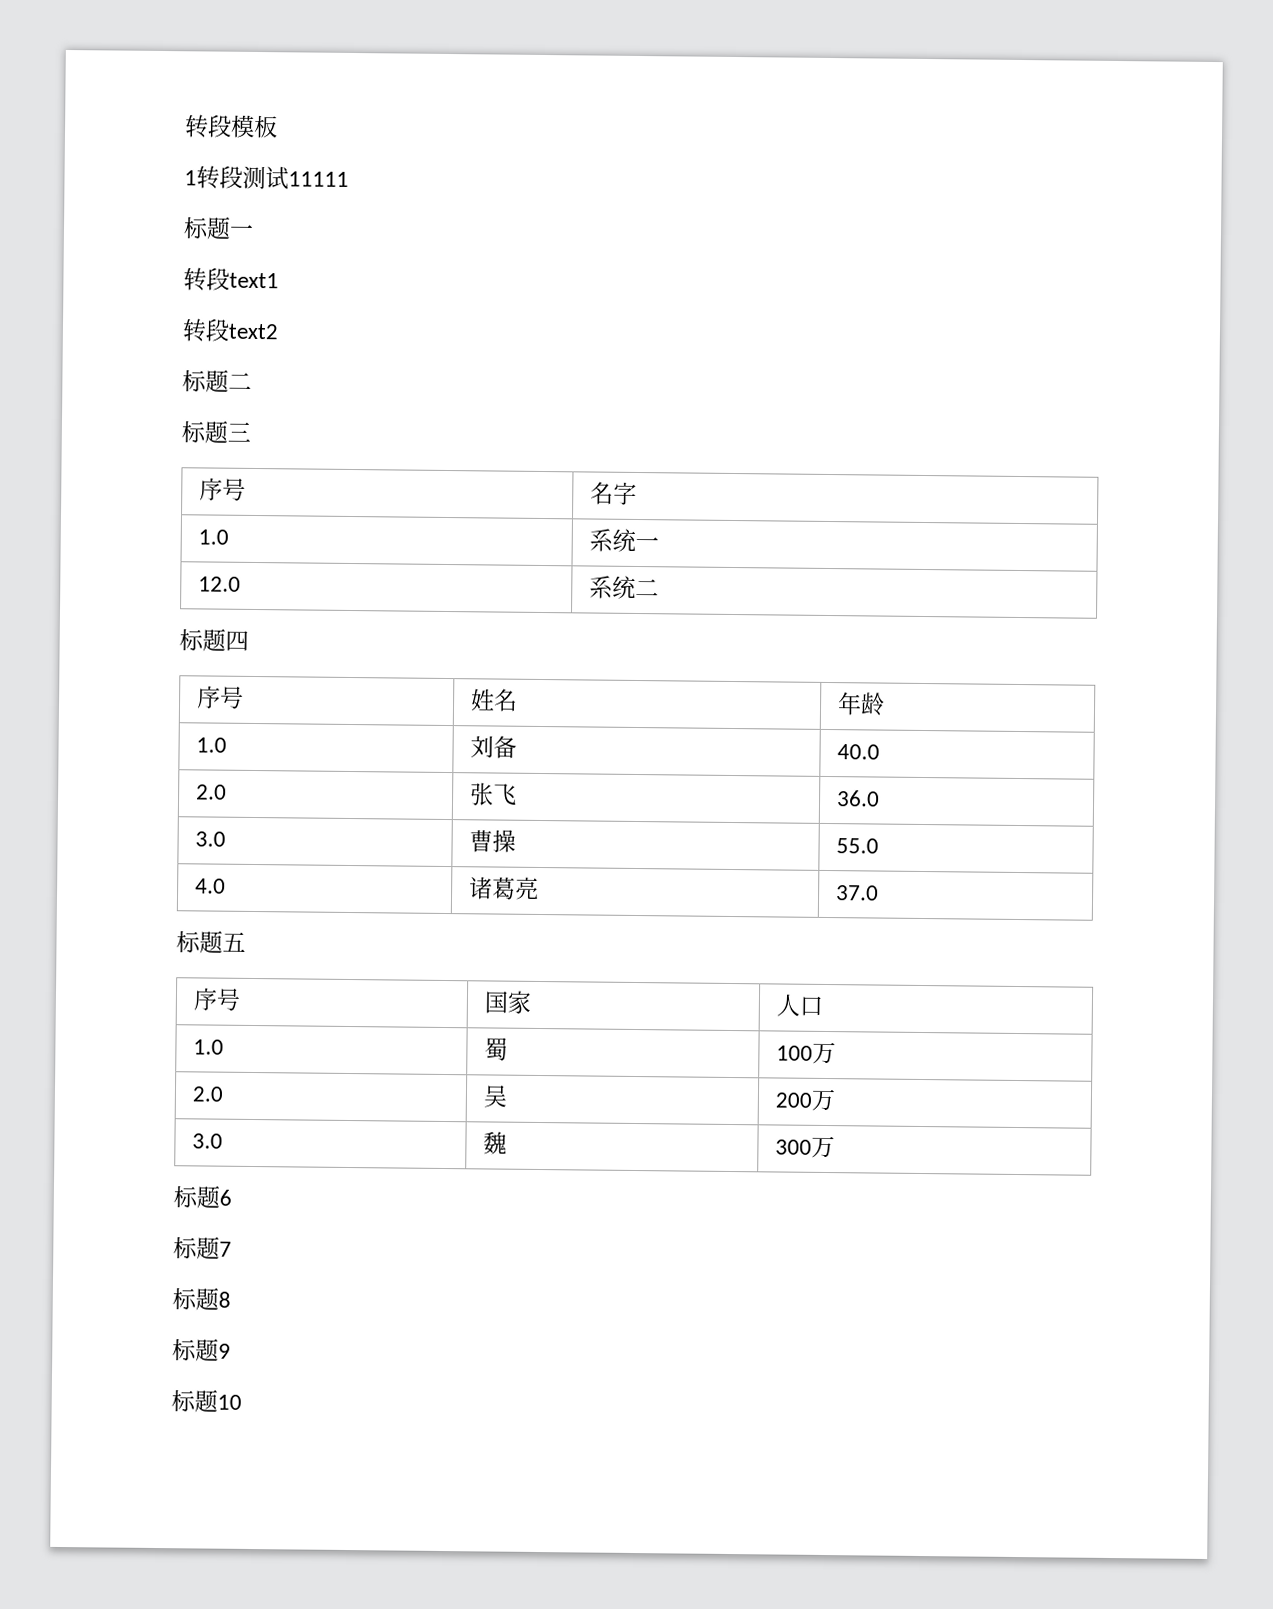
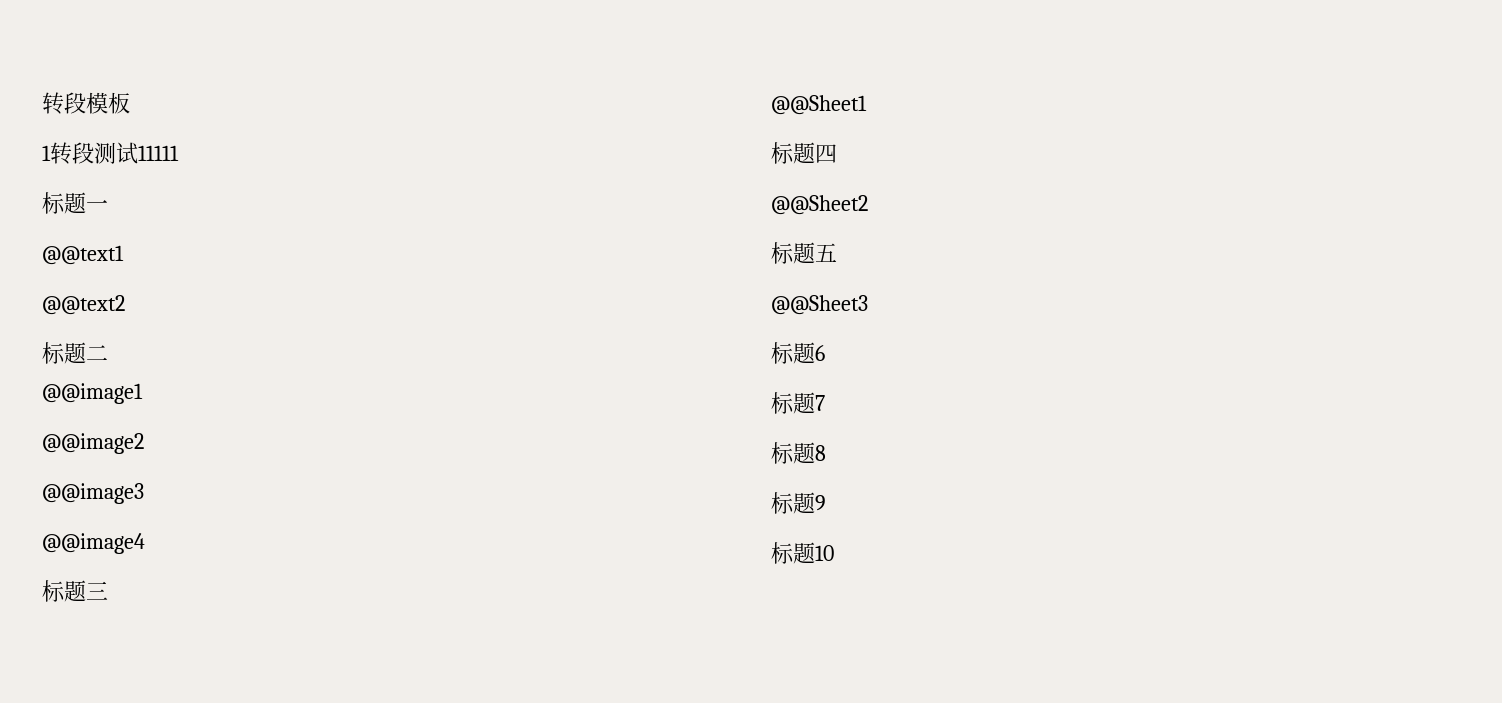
[183,267,279,292] [182,318,279,343] [182,369,252,393] [181,420,251,444] [199,477,247,501] [590,481,638,505] [198,529,230,545] [589,528,660,552] [198,576,242,592] [589,575,660,599] [179,628,249,652] [196,685,245,709] [470,688,519,712] [837,692,886,716] [196,737,228,753] [470,735,518,759] [837,744,881,760] [196,784,228,800] [469,782,518,806] [836,790,881,807] [195,831,227,847] [469,829,517,853] [836,838,880,854] [195,878,227,894] [468,876,540,900] [836,885,880,901] [176,930,246,954] [193,987,242,1011] [484,990,533,1014] [776,994,825,1017] [193,1039,225,1055] [484,1037,509,1061] [776,1041,837,1065] [192,1086,225,1102] [483,1084,509,1108] [775,1088,837,1112] [192,1133,224,1149] [483,1131,508,1155] [775,1135,836,1159] 转段text1 // 转段text2 // 标题二 // 标题三 // 序号 | 名字 // 1.0 | 系统一 // 12.0 | 系统二 // 标题四 // 序号 | 姓名 | 年龄 // 1.0 | 刘备 | 40.0 // 2.0 | 张飞 | 36.0 // 3.0 | 曹操 | 55.0 // 4.0 | 诸葛亮 | 37.0 // 标题五 // 序号 | 国家 | 人口 // 1.0 | 蜀 | 100万 // 2.0 | 吴 | 200万 // 3.0 | 魏 | 300万 -> [42,245,124,265] [42,295,125,315] [42,342,108,364] [42,383,143,404] [42,433,144,454] [42,483,144,504] [42,533,145,554] [42,580,108,602] [771,95,867,115] [771,142,837,164] [771,195,868,215] [771,242,837,264] [771,295,868,315] @@text1 // @@text2 // 标题二 // @@image1 // @@image2 // @@image3 // @@image4 // 标题三 // @@Sheet1 // 标题四 // @@Sheet2 // 标题五 // @@Sheet3

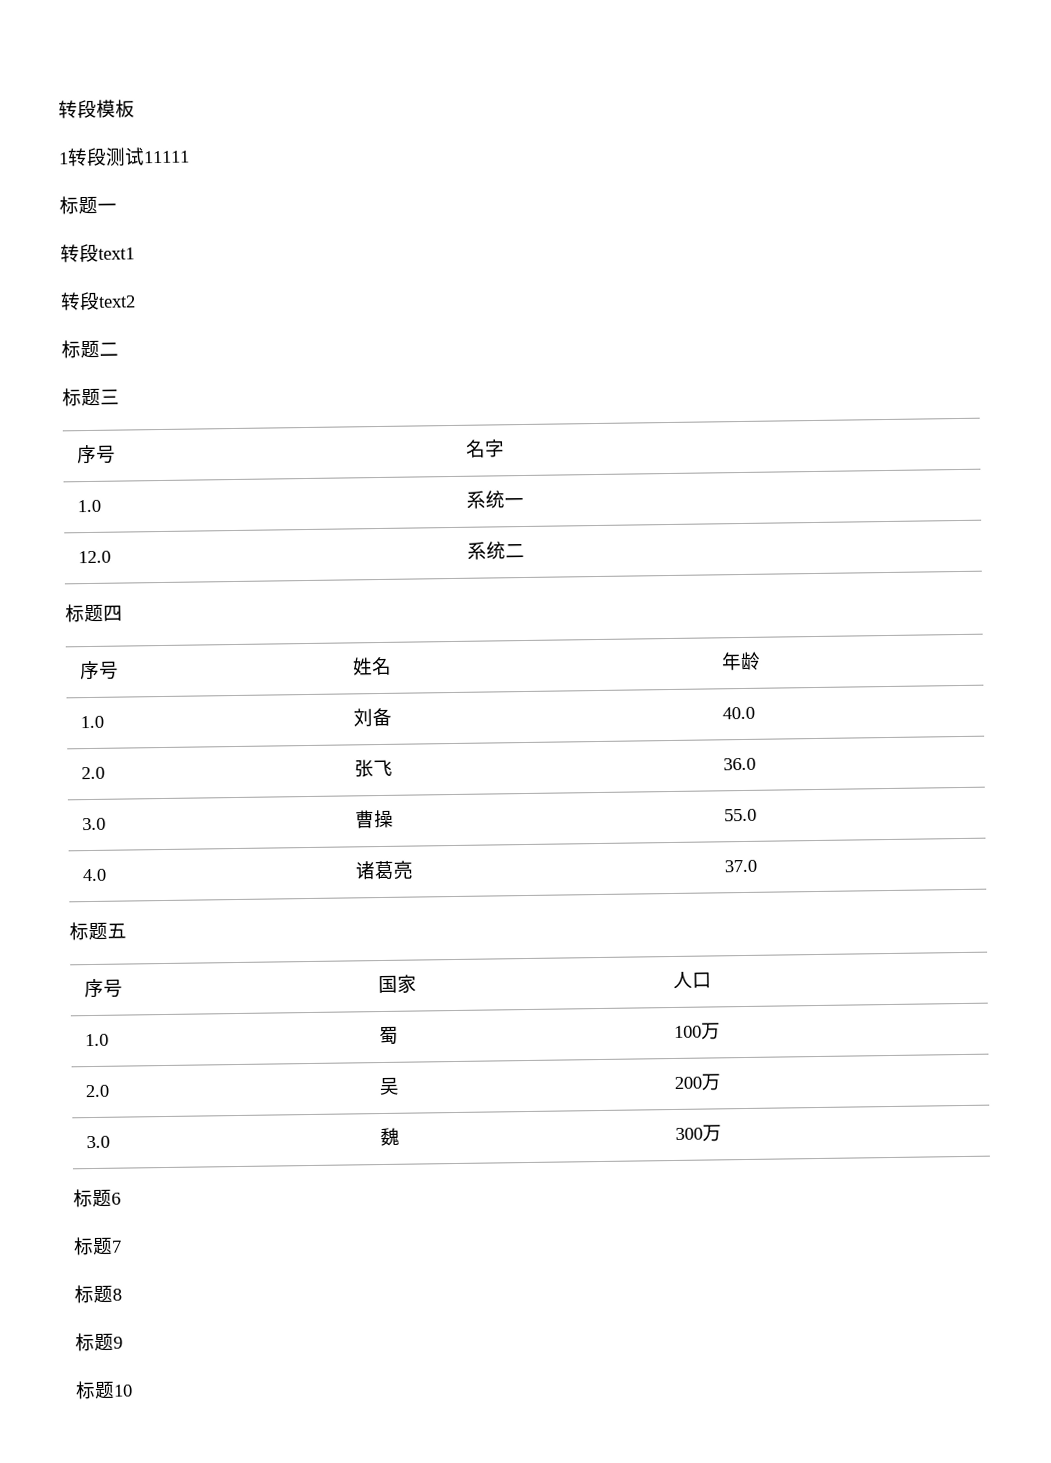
[42,245,124,265] [42,295,125,315] [42,342,108,364] [42,383,143,404] [42,433,144,454] [42,483,144,504] [42,533,145,554] [42,580,108,602] [771,95,867,115] [771,142,837,164] [771,195,868,215] [771,242,837,264] [771,295,868,315] @@text1 // @@text2 // 标题二 // @@image1 // @@image2 // @@image3 // @@image4 // 标题三 // @@Sheet1 // 标题四 // @@Sheet2 // 标题五 // @@Sheet3 -> [60,243,135,263] [60,291,136,311] [61,340,119,359] [62,388,120,407] [76,444,116,465] [464,439,505,458] [76,499,101,513] [465,490,524,509] [77,550,111,564] [466,541,525,560] [65,604,123,623] [78,660,119,681] [351,656,392,676] [720,651,761,671] [79,715,104,729] [352,707,392,727] [721,706,755,720] [80,766,105,780] [353,759,393,778] [722,757,756,771] [81,817,106,831] [354,809,394,829] [723,808,757,822] [81,868,107,882] [354,860,414,881] [723,859,757,873] [69,922,127,941] [83,978,123,999] [377,974,417,994] [672,971,712,989] [84,1033,109,1047] [378,1026,399,1046] [673,1022,721,1040] [84,1084,109,1098] [378,1077,399,1096] [673,1073,721,1091] [85,1135,110,1149] [379,1127,400,1147] [674,1124,722,1142] 转段text1 // 转段text2 // 标题二 // 标题三 // 序号 | 名字 // 1.0 | 系统一 // 12.0 | 系统二 // 标题四 // 序号 | 姓名 | 年龄 // 1.0 | 刘备 | 40.0 // 2.0 | 张飞 | 36.0 // 3.0 | 曹操 | 55.0 // 4.0 | 诸葛亮 | 37.0 // 标题五 // 序号 | 国家 | 人口 // 1.0 | 蜀 | 100万 // 2.0 | 吴 | 200万 // 3.0 | 魏 | 300万

